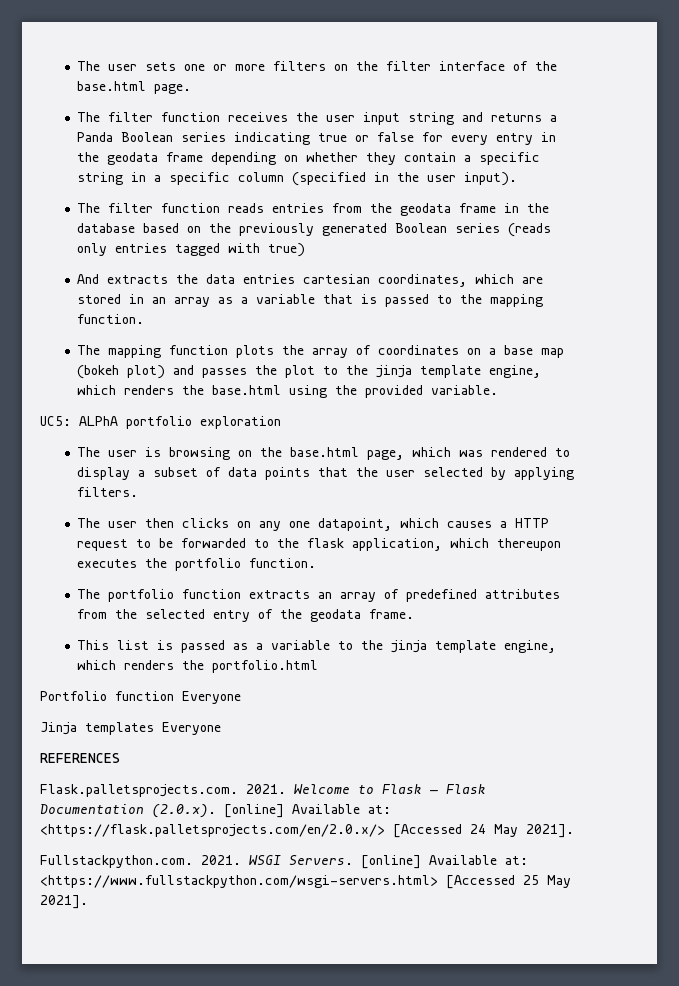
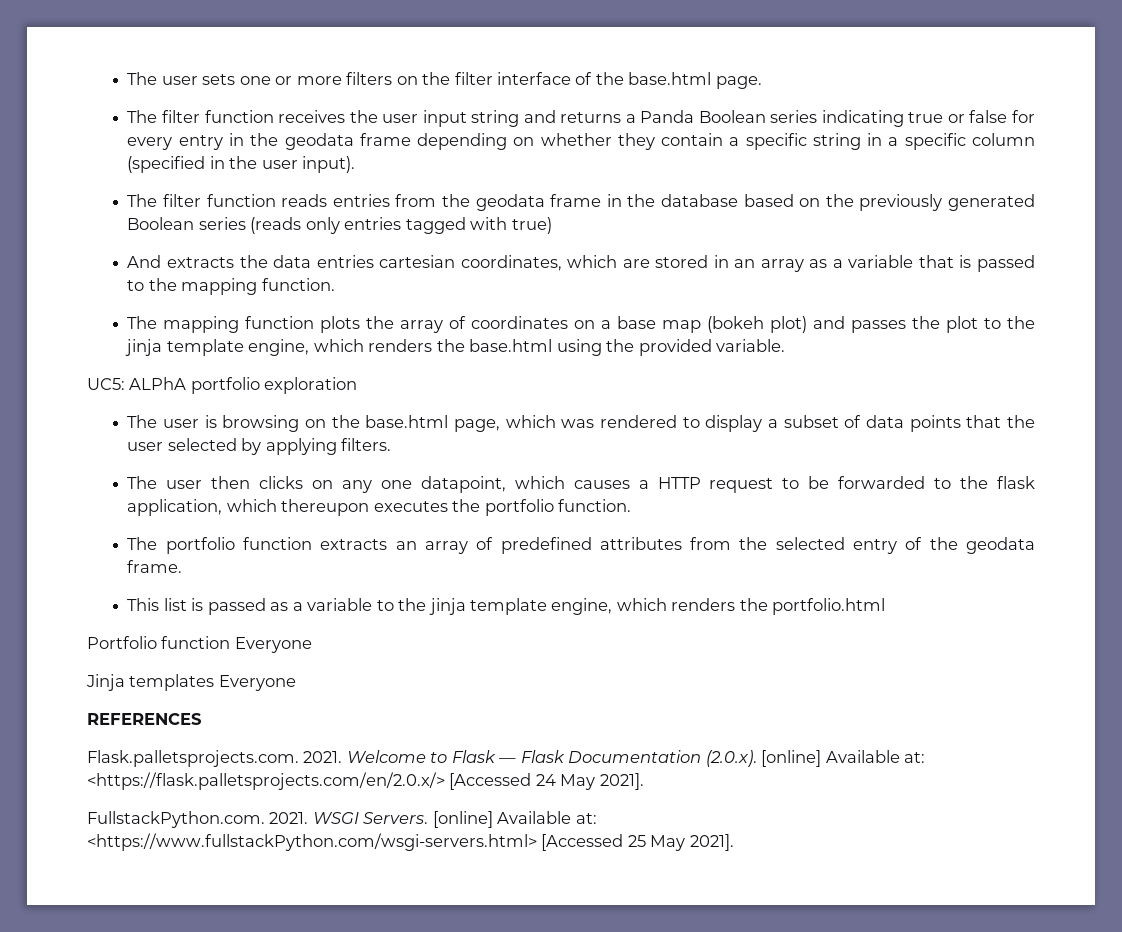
[40,855,193,868] Fullstackpython.com. -> [87,811,265,828] FullstackPython.com.
[40,875,438,888] <https://www.fullstackpython.com/wsgi-servers.html> -> [87,833,537,851] <https://www.fullstackPython.com/wsgi-servers.html>

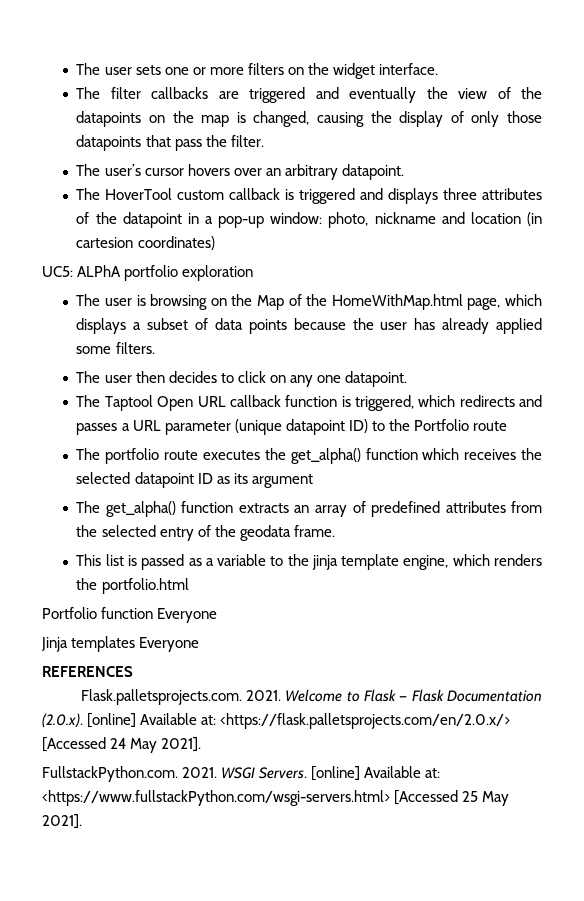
[454,72,762,89] [127,110,1035,127] [127,133,1035,150] [127,156,356,173] [127,194,1035,211] [127,217,552,234] [127,255,1035,272] [127,278,335,295] [127,316,1036,333] [125,339,786,356] filter interface of the base.html page. // The filter function receives the user input string and returns a Panda Boolean series indicating true or false for every entry in the geodata frame depending on whether they contain a specific string in a specific column (specified in the user input). // The filter function reads entries from the geodata frame in the database based on the previously generated Boolean series (reads only entries tagged with true) // And extracts the data entries cartesian coordinates, which are stored in an array as a variable that is passed to the mapping function. // The mapping function plots the array of coordinates on a base map (bokeh plot) and passes the plot to the jinja template engine, which renders the base.html using the provided variable. -> [332,63,438,79] [76,87,542,103] [76,111,542,127] [76,135,264,151] [76,164,404,180] [76,188,542,204] [76,212,543,228] [76,236,215,250] widget interface. // The filter callbacks are triggered and eventually the view of the datapoints on the map is changed, causing the display of only those datapoints that pass the filter. // The user’s cursor hovers over an arbitrary datapoint. // The HoverTool custom callback is triggered and displays three attributes of the datapoint in a pop-up window: photo, nickname and location (in cartesion coordinates)
[365,415,763,432] base.html page, which was rendered to display -> [257,294,542,310] [76,318,127,334] Map of the HomeWithMap.html page, which displays
[966,415,1035,428] [127,438,337,455] that the user selected by applying -> [293,318,542,334] [76,346,112,354] because the user has already applied some
[259,476,1035,493] [127,499,632,516] [127,537,235,554] clicks on any one datapoint, which causes a HTTP request to be forwarded to the flask application, which thereupon executes the portfolio function. // The portfolio -> [168,371,407,387] [76,395,542,411] [76,419,507,435] [76,448,542,464] [76,472,313,488] [76,501,176,517] decides to click on any one datapoint. // The Taptool Open URL callback function is triggered, which redirects and passes a URL parameter (unique datapoint ID) to the Portfolio route // The portfolio route executes the get_alpha() function which receives the selected datapoint ID as its argument // The get_alpha()

